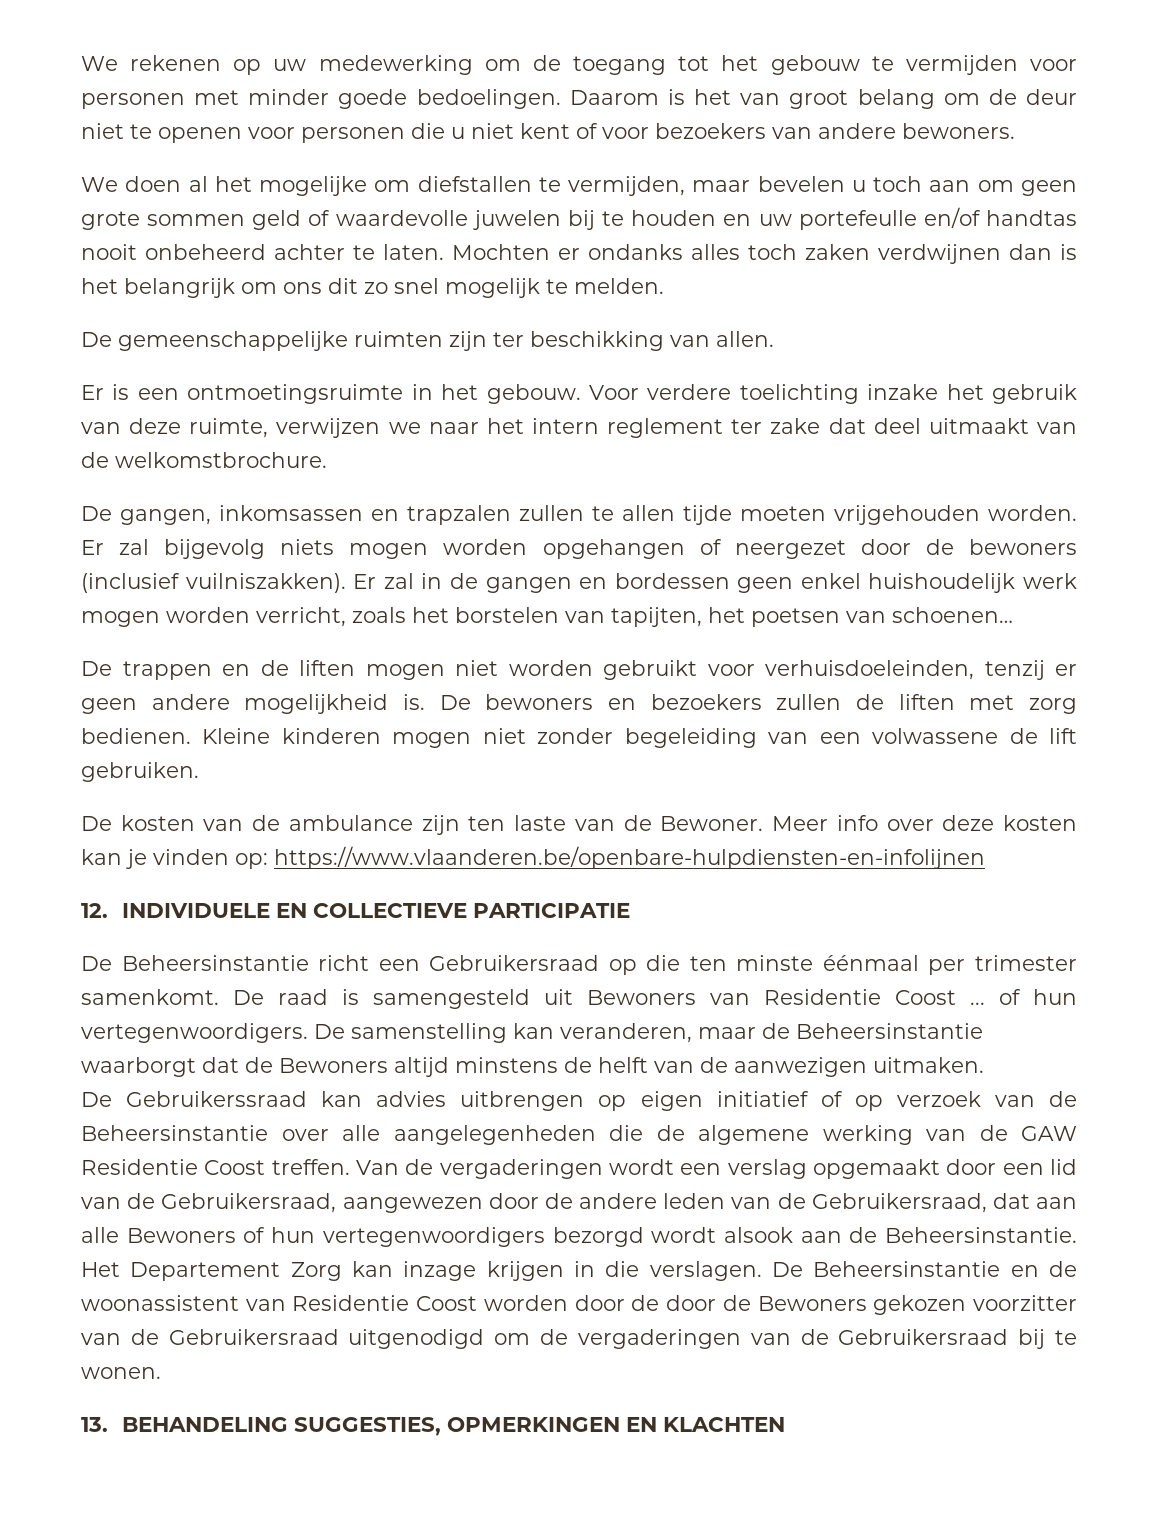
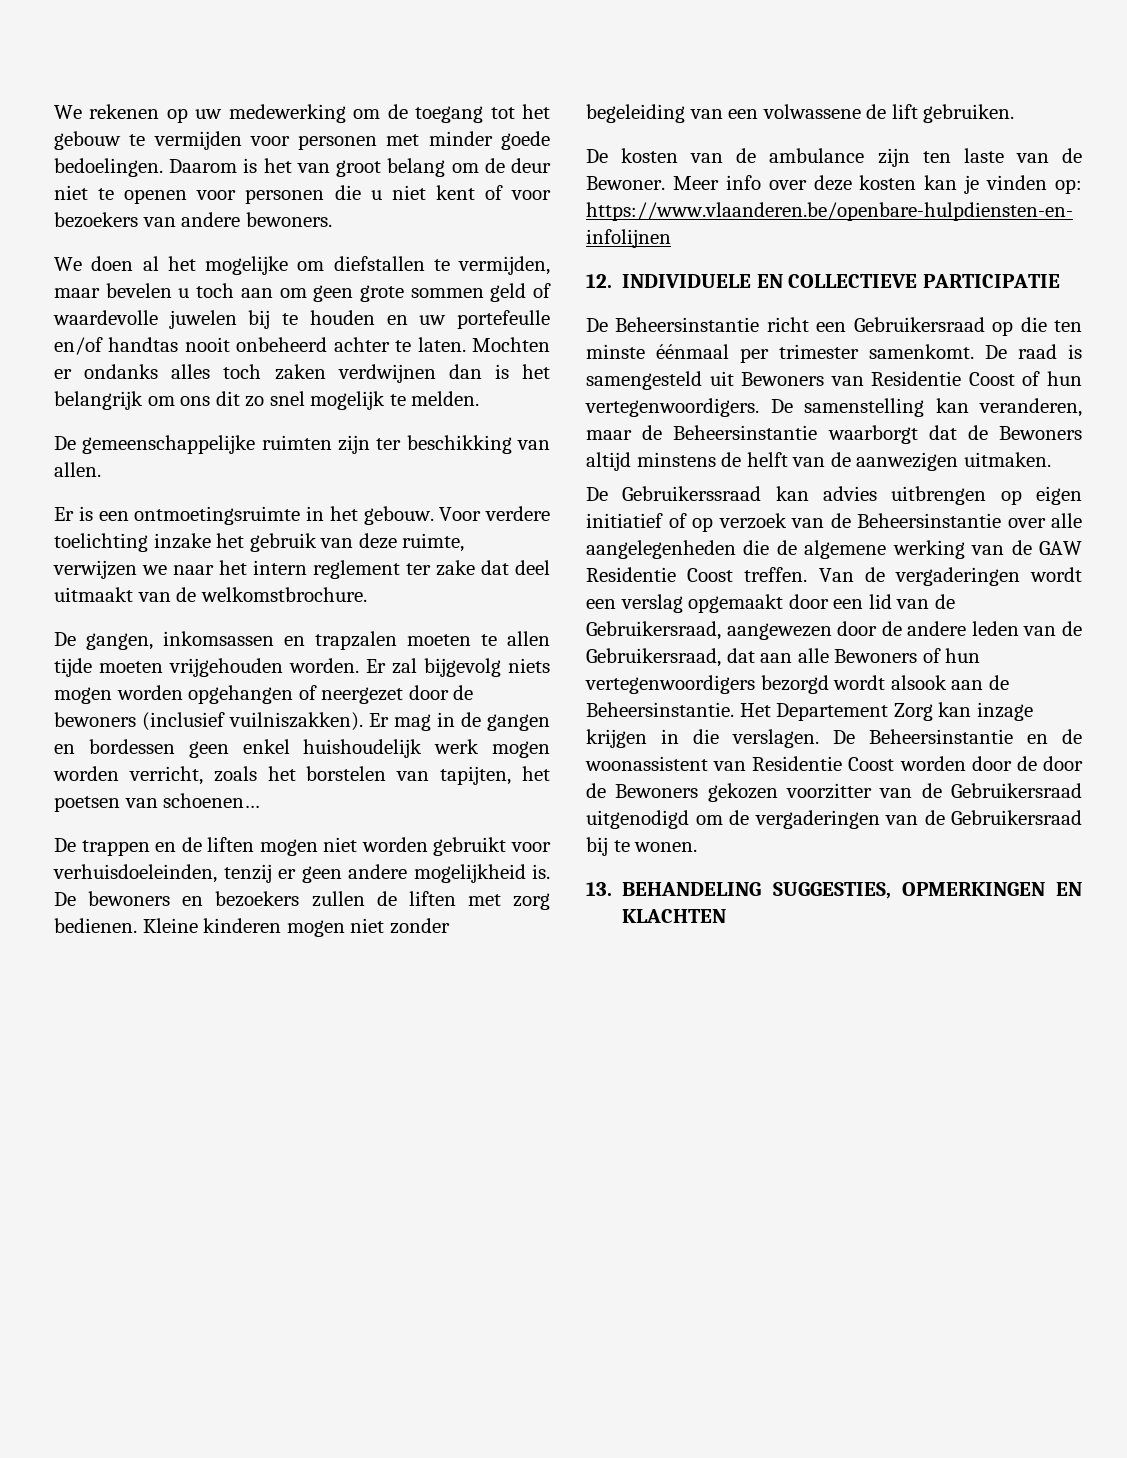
[519,505,584,521] zullen -> [407,634,471,646] moeten
[383,573,414,589] zal -> [394,714,431,731] mag
[970,1002,985,1005] ... -> (1015, 379) none

